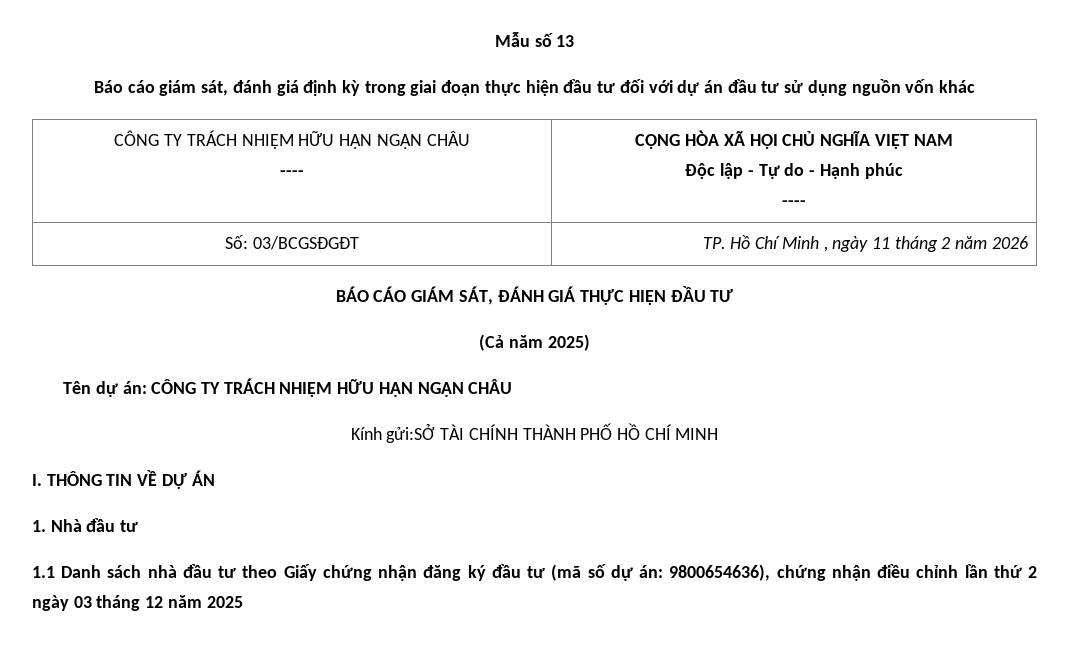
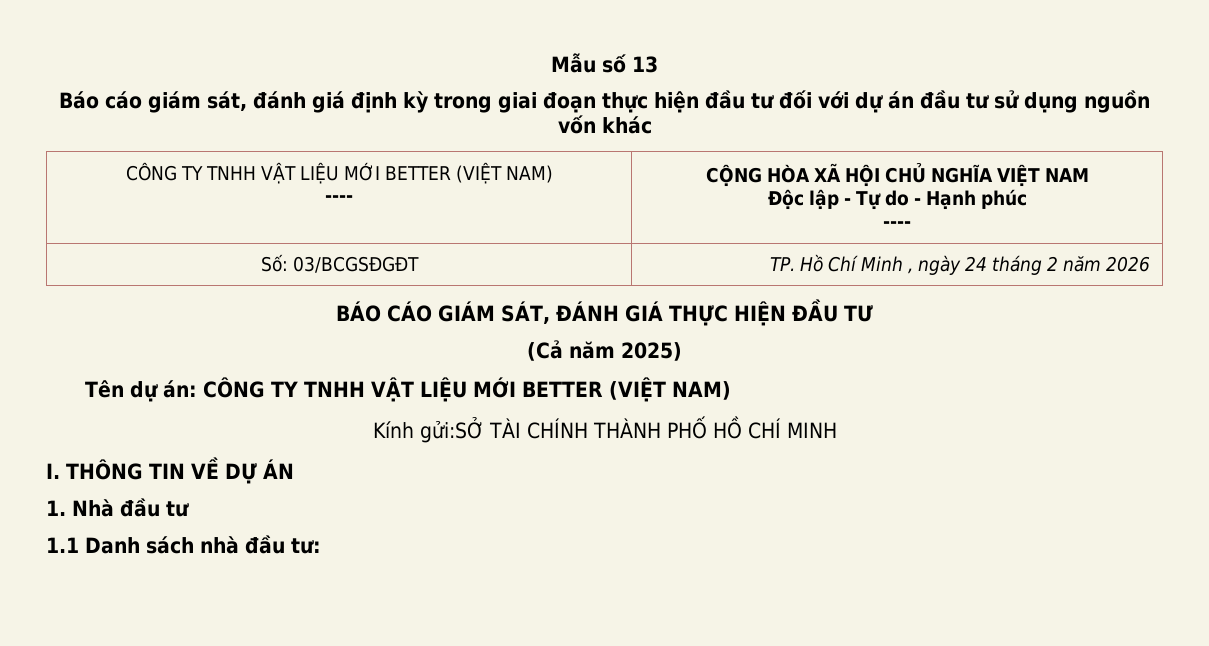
[186,130,470,149] TRÁCH NHIỆM HỮU HẠN NGẠN CHÂU -> [205,162,553,184] TNHH VẬT LIỆU MỚI BETTER (VIỆT NAM)
[871,237,890,249] 11 -> [964,256,987,271] 24
[223,378,513,397] TRÁCH NHIỆM HỮU HẠN NGẠN CHÂU -> [304,377,732,402] TNHH VẬT LIỆU MỚI BETTER (VIỆT NAM)
[218,564,1038,581] [32,595,243,611] tư theo Giấy chứng nhận đăng ký đầu tư (mã số dự án: 9800654636), chứng nhận điều chỉnh lần thứ 2 ngày 03 tháng 12 năm 2025 -> [291,538,321,554] tư:

